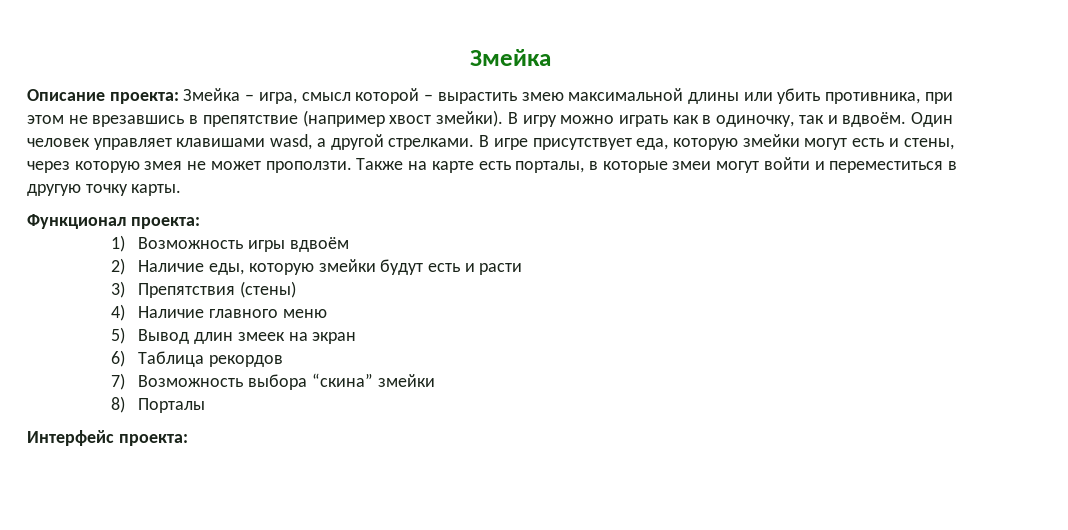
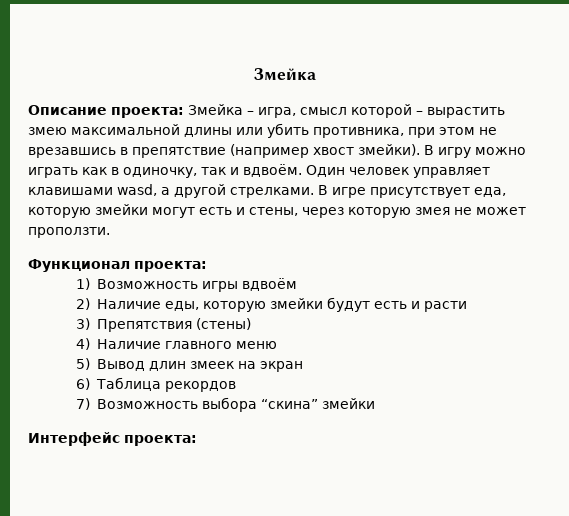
[356,157,958,173] [27,184,182,196] Также на карте есть порталы, в которые змеи могут войти и переместиться в другую точку карты. -> (110, 232) none
[110,396,206,413] // 8) Порталы -> (375, 403) none

